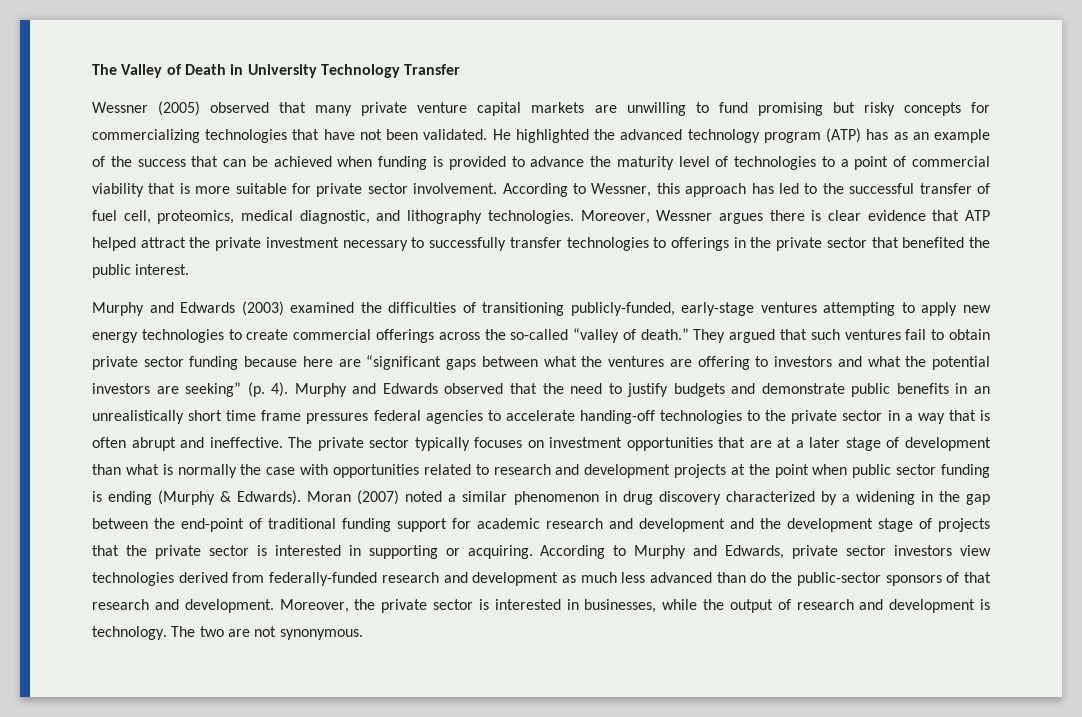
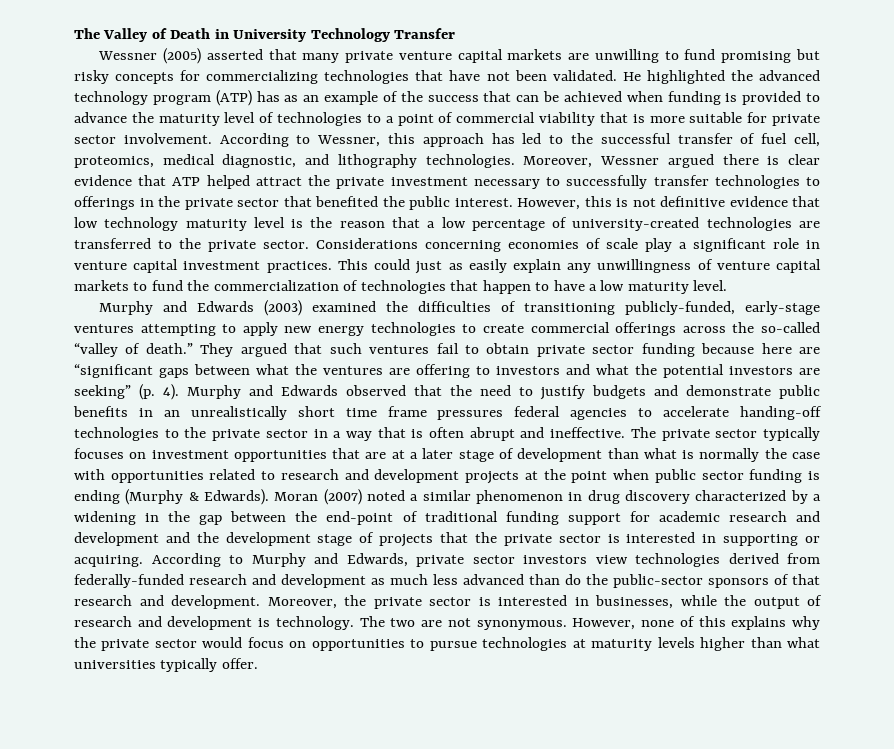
[210,102,270,113] observed -> [206,49,263,60] asserted
[718,213,763,224] argues -> [667,154,714,168] argued
(190, 269) none -> [517,196,820,210] [74,217,820,231] [74,238,820,252] [74,259,821,274] [74,280,728,294] However, this is not definitive evidence that low technology maturity level is the reason that a low percentage of university-created technologies are transferred to the private sector. Considerations concerning economies of scale play a significant role in venture capital investment practices. This could just as easily explain any unwillingness of venture capital markets to fund the commercialization of technologies that happen to have a low maturity level.
(363, 634) none -> [572,616,821,630] [74,637,821,651] [74,658,258,672] However, none of this explains why the private sector would focus on opportunities to pursue technologies at maturity levels higher than what universities typically offer.

